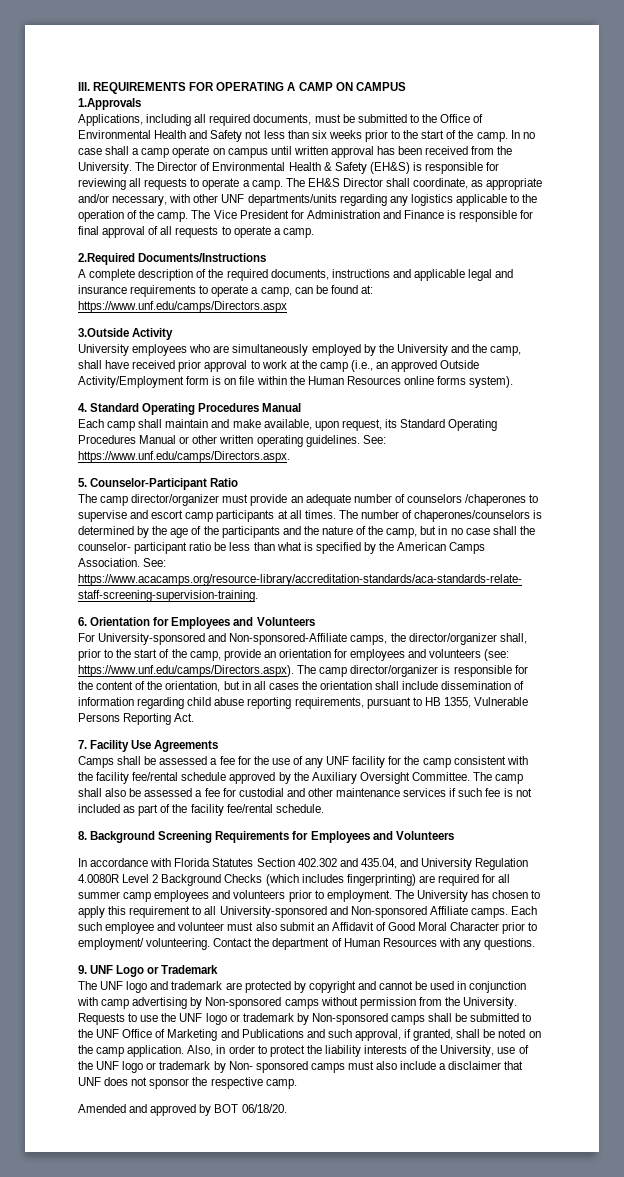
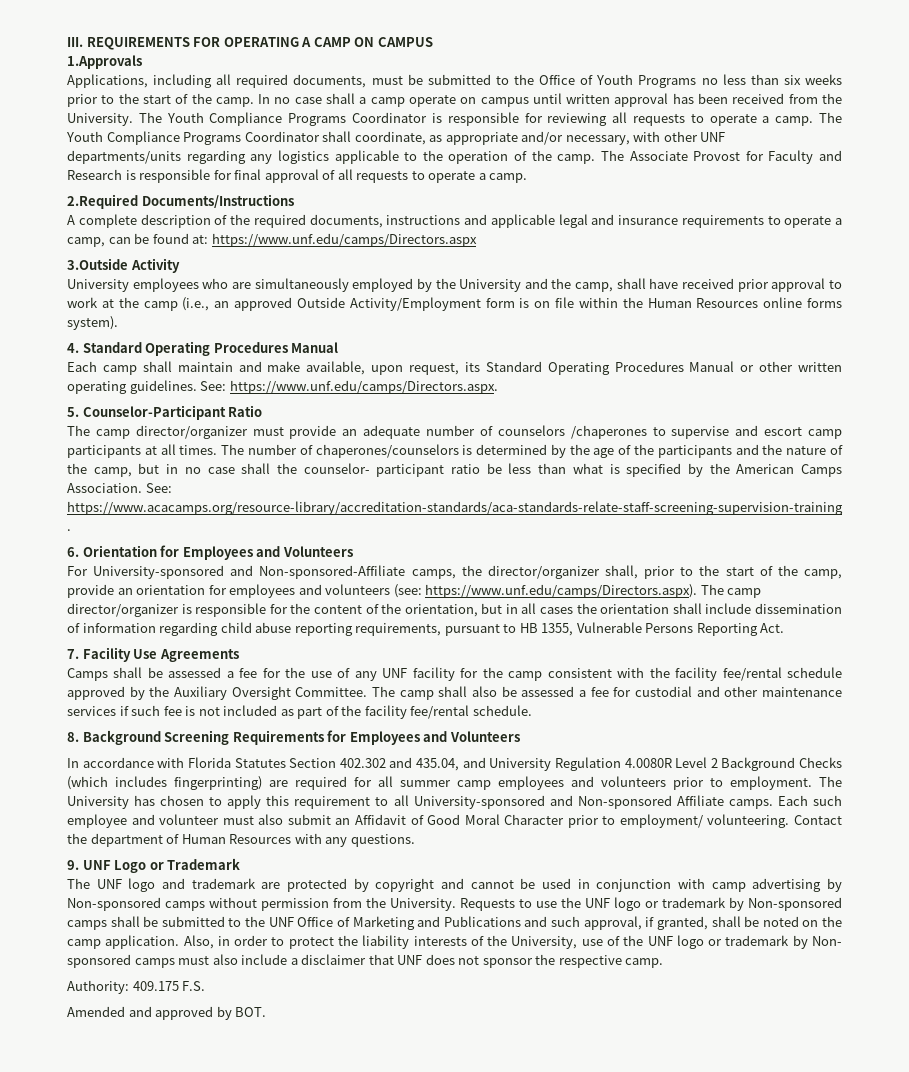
[78,130,262,142] Environmental Health and Safety not -> [596,74,718,88] Youth Programs no
[157,162,410,174] Director of Environmental Health & Safety (EH&S) -> [166,112,428,126] Youth Compliance Programs Coordinator
[307,178,383,187] EH&S Director -> [66,131,320,145] Youth Compliance Programs Coordinator
[213,210,445,219] Vice President for Administration and Finance -> [629,150,842,164] [67,169,122,180] Associate Provost for Faculty and Research
(297, 1084) none -> [67,980,206,994] // Authority: 409.175 F.S.
[214,1104,287,1113] BOT 06/18/20. -> [235,1007,267,1017] BOT.

